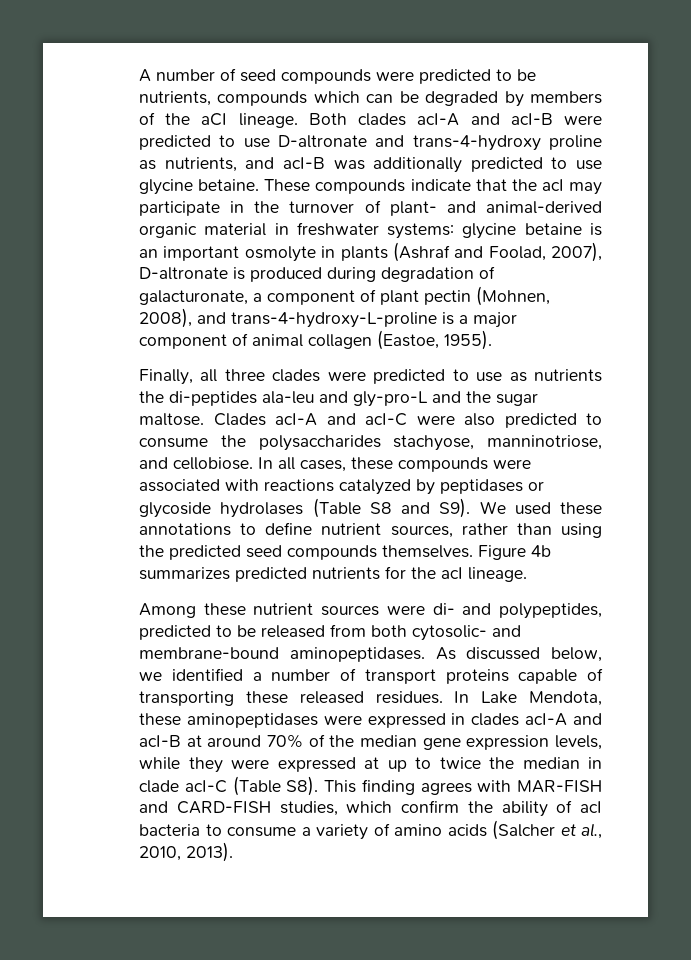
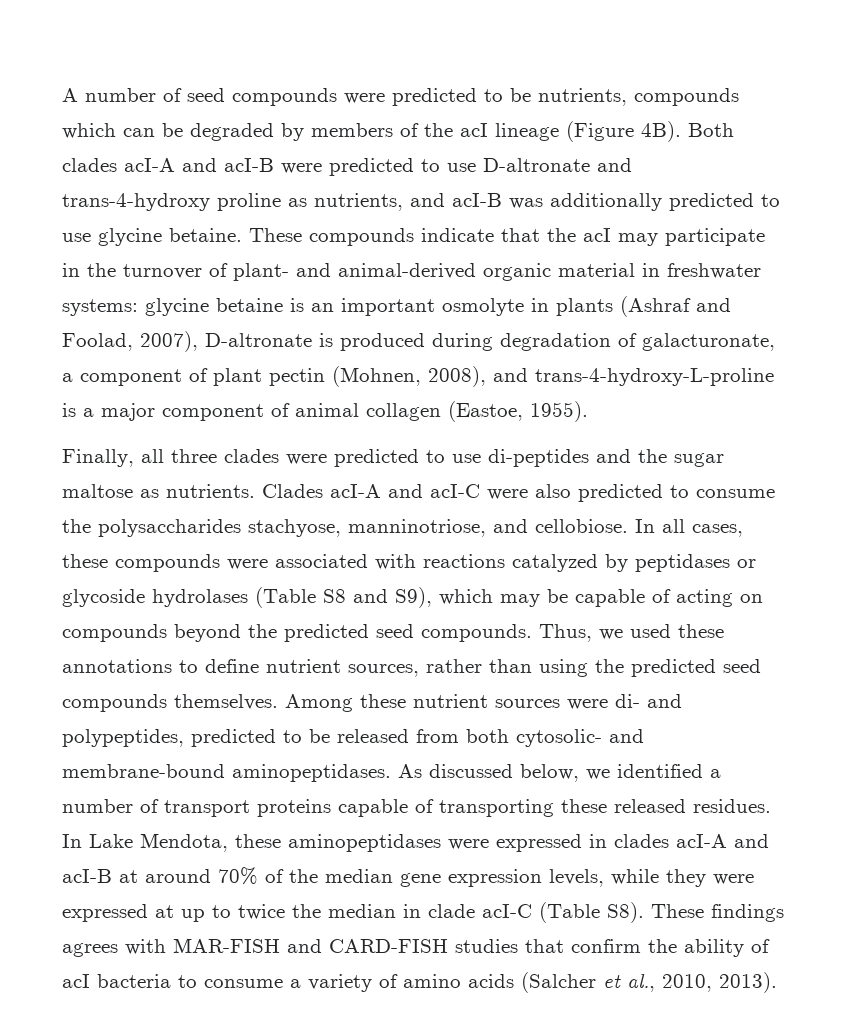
[201,113,298,128] aCI lineage. -> [460,121,681,142] acI lineage (Figure 4B).
[509,369,603,382] [139,391,538,407] [139,413,204,426] as nutrients the di-peptides ala-leu and gly-pro-L and the sugar maltose. -> [488,449,724,467] [62,484,255,498] di-peptides and the sugar maltose as nutrients.
[439,498,506,518] S9). We -> [395,587,763,608] [62,624,623,642] S9), which may be capable of acting on compounds beyond the predicted seed compounds. Thus, we
[478,545,551,560] [139,566,527,582] Figure 4b summarizes predicted nutrients for the acI lineage. // -> (278, 702) none
[324,779,415,795] This finding -> [651,904,784,922] These findings
[279,801,393,816] studies, which -> [455,939,564,953] studies that

